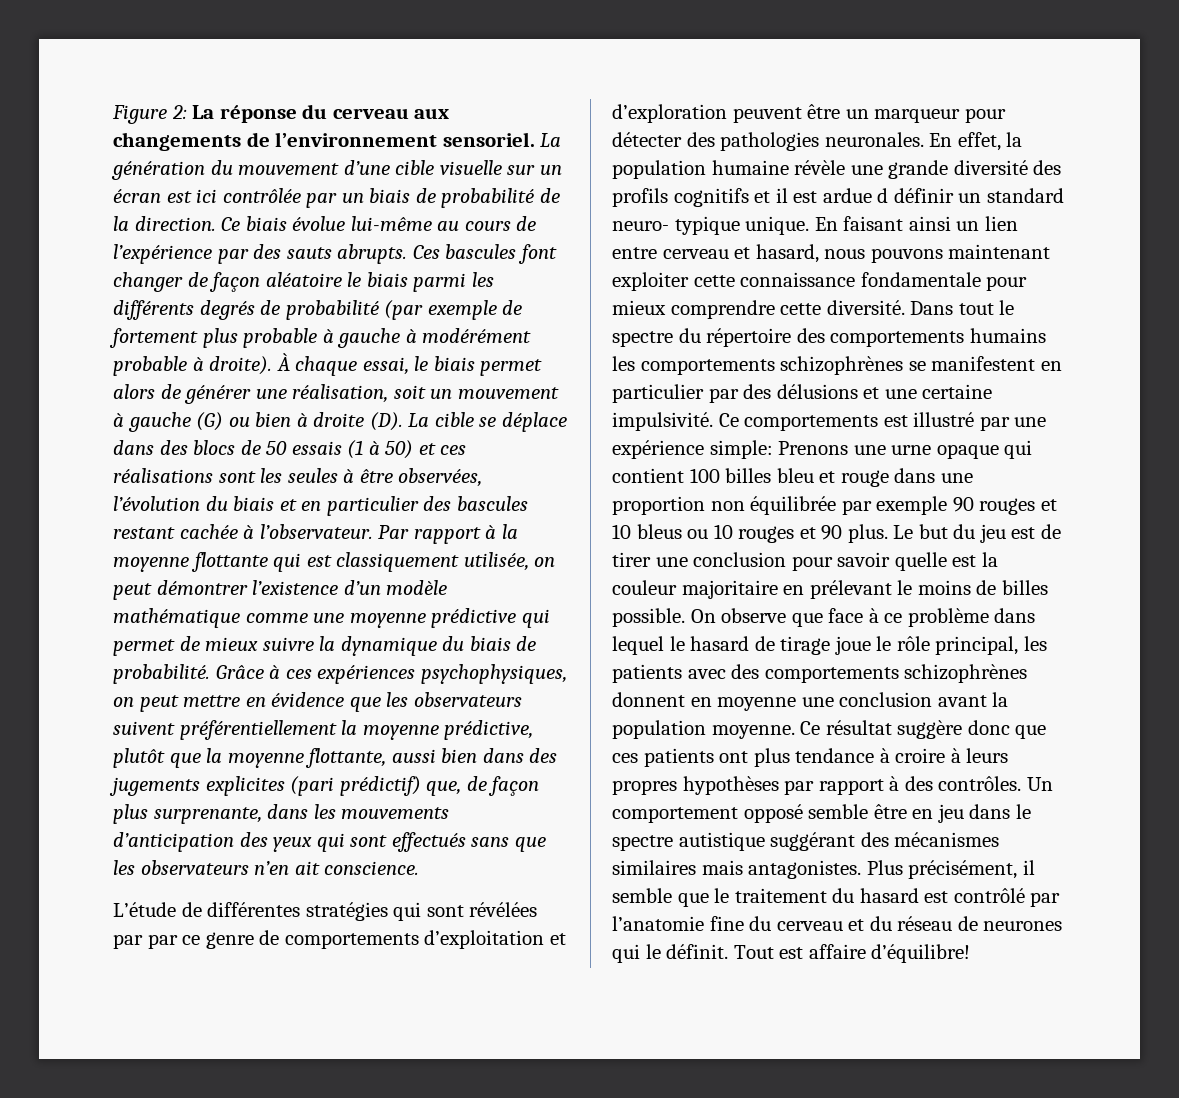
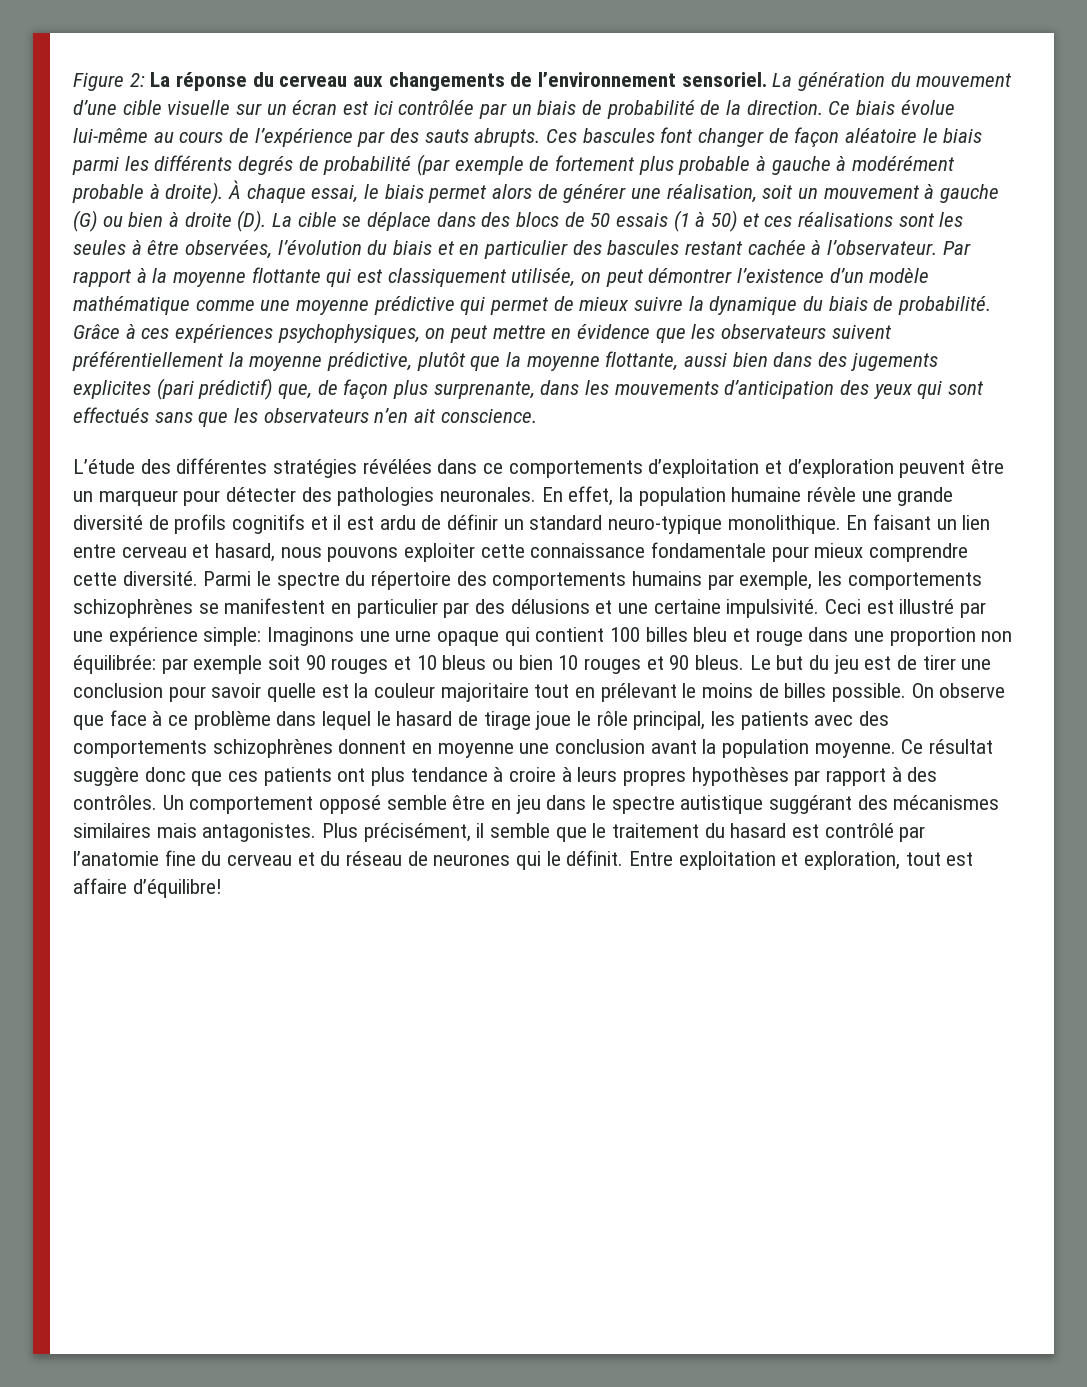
[181,902,202,917] de -> [140,459,171,474] des
[393,902,538,921] [113,930,280,949] qui sont révélées par par ce genre de -> [362,459,504,474] révélées dans ce
[1033,160,1062,175] des -> [148,515,169,530] de
[822,188,889,203] ardue d -> [379,515,442,530] ardu de
[612,216,810,235] neuro- typique unique. -> [608,515,841,534] neuro-typique monolithique.
[908,216,951,231] ainsi -> (932, 522) none
[948,244,1051,259] maintenant -> (399, 554) none
[910,301,994,315] Dans tout -> [203,571,252,586] Parmi
(1046, 335) none -> [707,571,813,590] par exemple,
[718,413,879,431] Ce comportements -> [825,599,862,614] Ceci
[778,441,849,455] Prenons -> [267,627,355,646] Imaginons
[750,496,837,515] équilibrée -> [73,655,156,674] équilibrée:
(948, 505) none -> [268,655,301,670] soit
(709, 534) none -> [518,655,553,670] bien
[847,524,888,543] plus. -> [695,655,745,670] bleus.
(778, 589) none -> [534,684,570,698] tout
[733,945,774,959] Tout -> [629,851,941,870] Entre exploitation et exploration, tout

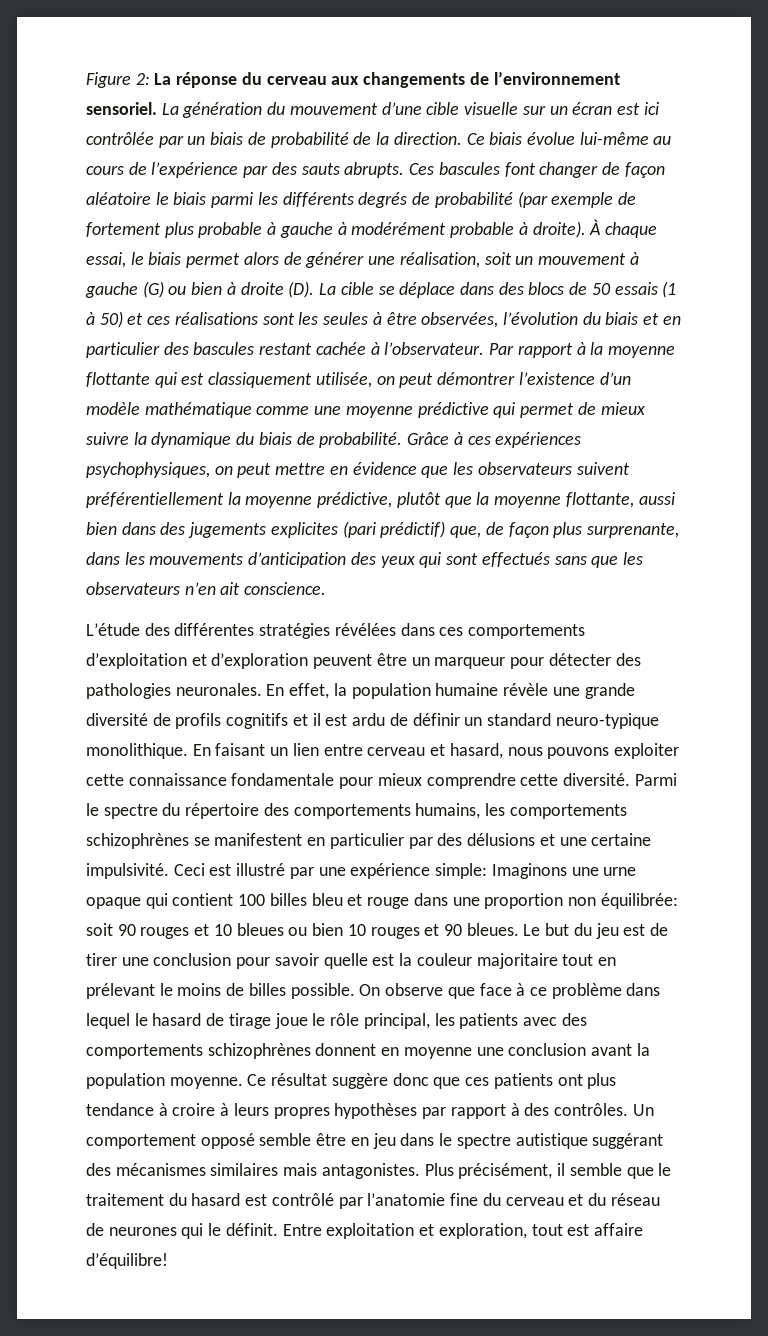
[483,463,504,474] ce -> [439,627,464,636] ces
[632,571,813,590] humains par exemple, -> [415,803,481,819] humains,
[161,655,263,674] par exemple -> (678, 901) none
[442,655,487,670] bleus -> [236,923,284,936] bleues
[695,655,745,670] bleus. -> [466,923,519,936] bleues.

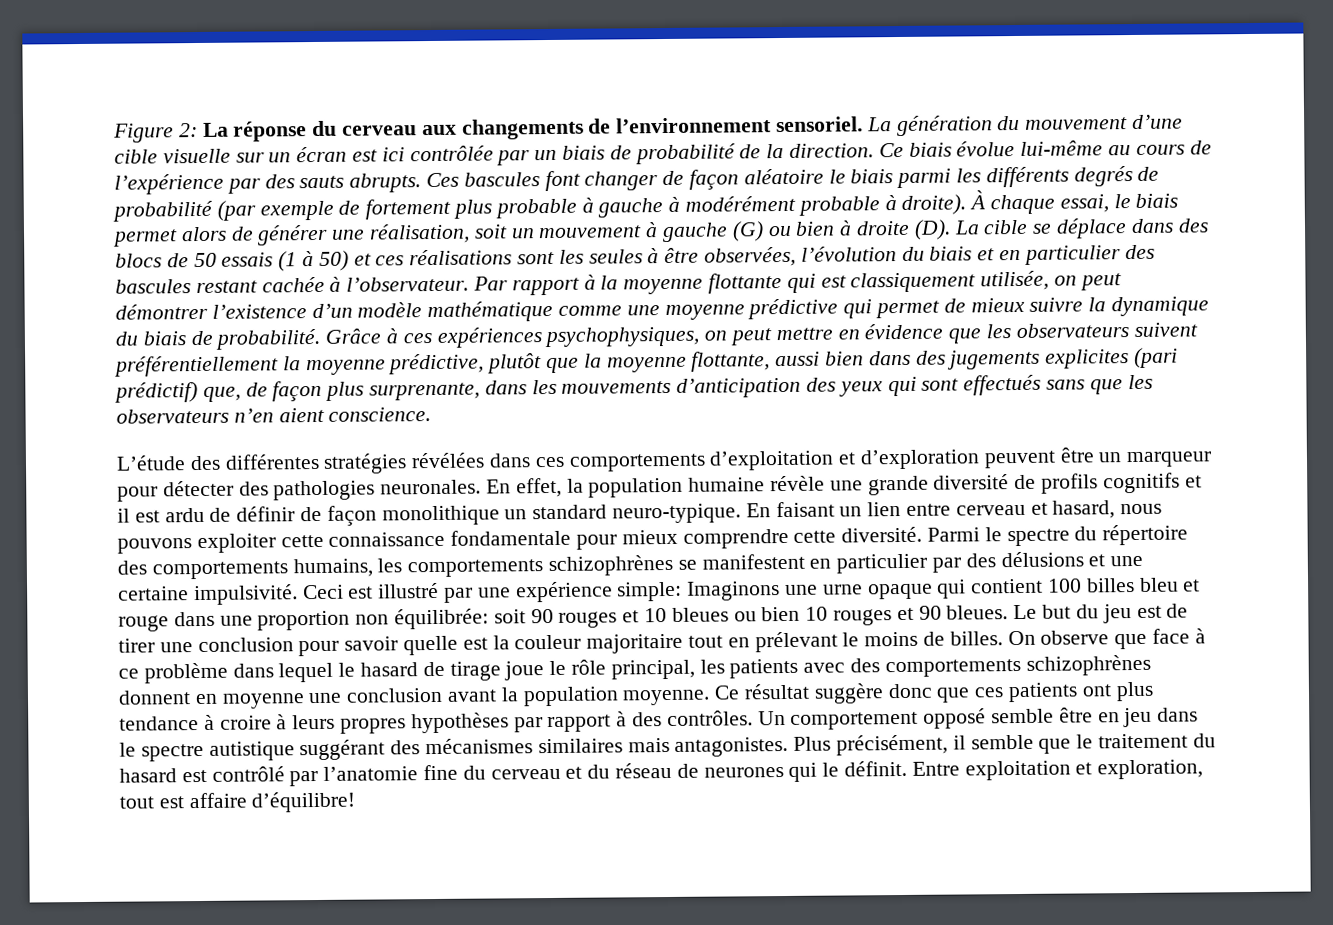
[220,582,241,595] ait -> [278,407,325,423] aient
[464,713,659,729] [86,743,188,759] un standard neuro-typique monolithique. -> [300,503,742,526] de façon monolithique un standard neuro-typique.
[248,983,355,999] billes possible. -> [949,631,1003,646] billes.

